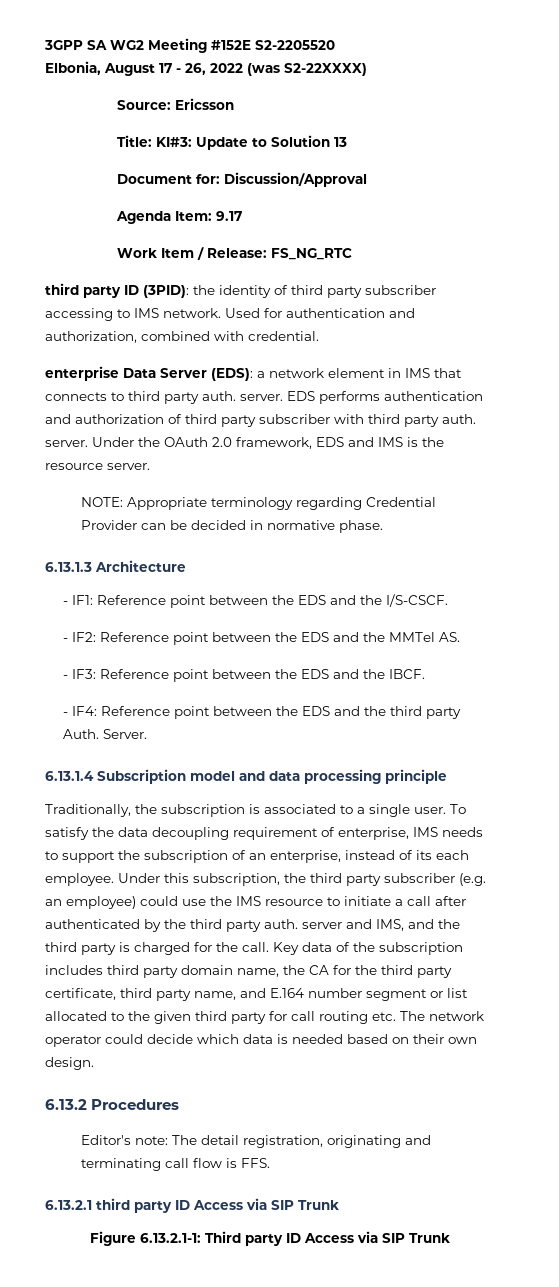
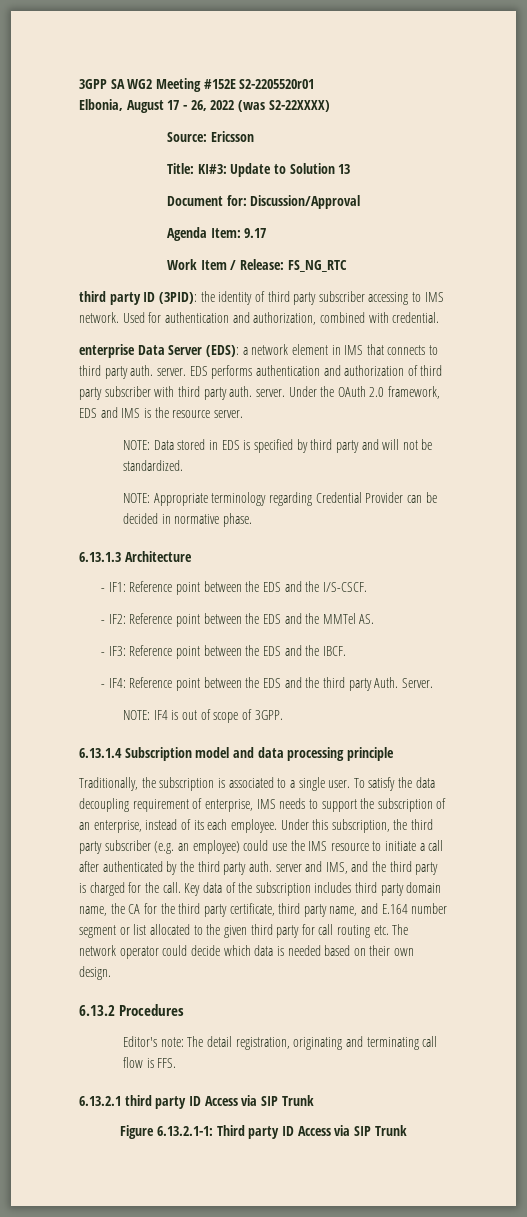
[255,40,335,50] S2-2205520 -> [239,79,315,89] S2-2205520r01
(150, 466) none -> [123,439,433,453] [123,460,184,471] // NOTE: Data stored in EDS is specified by third party and will not be standardized.
(148, 734) none -> [123,709,283,723] // NOTE: IF4 is out of scope of 3GPP.

